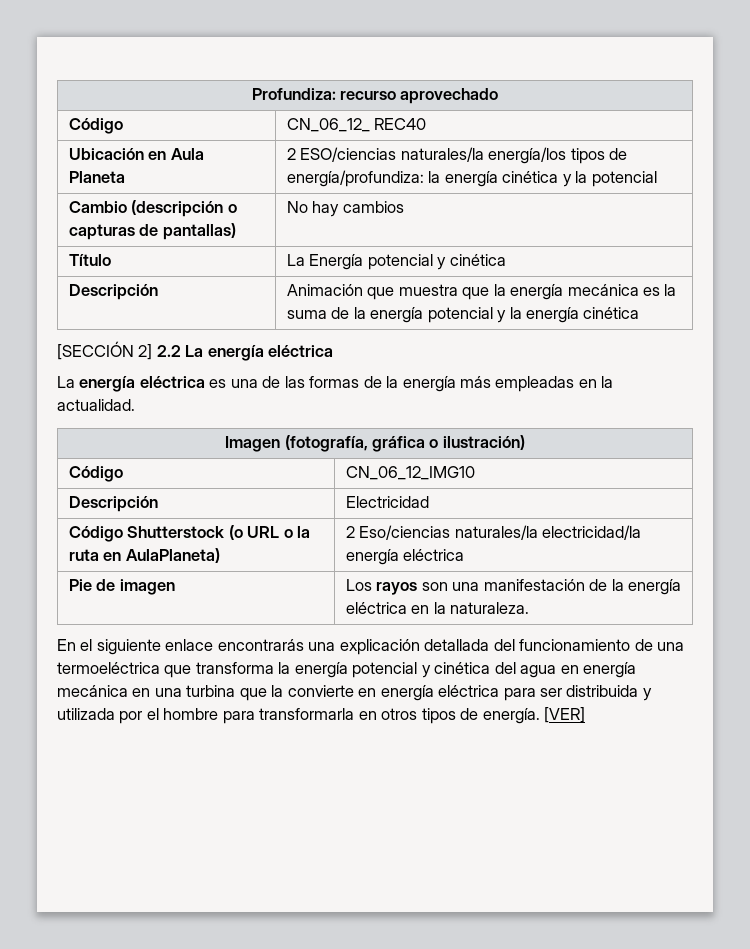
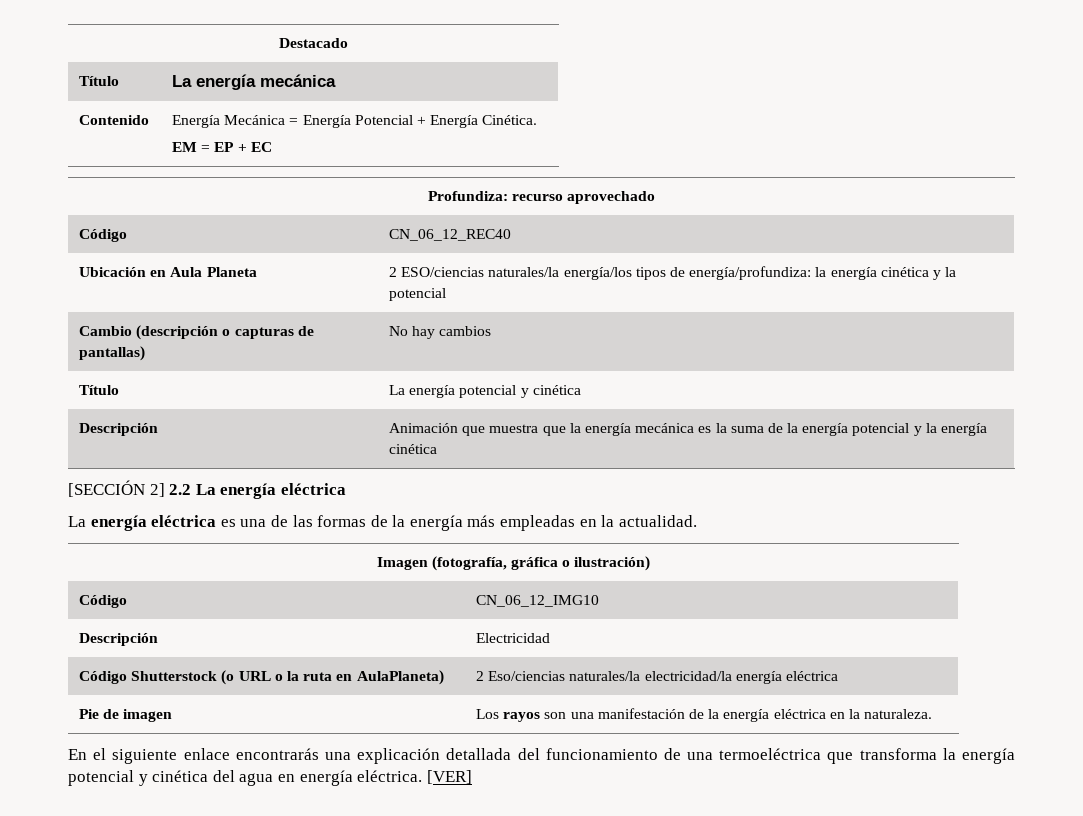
(251, 94) none -> [279,38,348,48] [79,76,120,86] [172,74,337,90] [79,115,150,125] [172,115,538,128] [172,142,272,152] Destacado // Título | La energía mecánica // Contenido | Energía Mecánica = Energía Potencial + Energía Cinética. // EM = EP + EC //
[286,118,427,132] CN_06_12_ REC40 -> [389,229,512,241] CN_06_12_REC40
[309,254,364,270] Energía -> [409,385,456,398] energía
[57,685,652,701] [57,708,540,724] mecánica en una turbina que la convierte en energía eléctrica para ser distribuida y utilizada por el hombre para transformarla en otros tipos de energía. -> [357,770,423,782] eléctrica.

